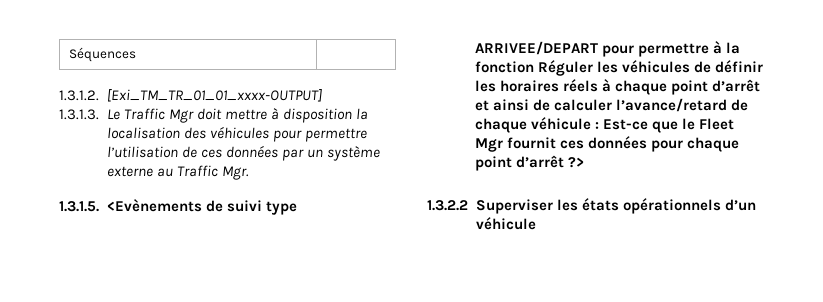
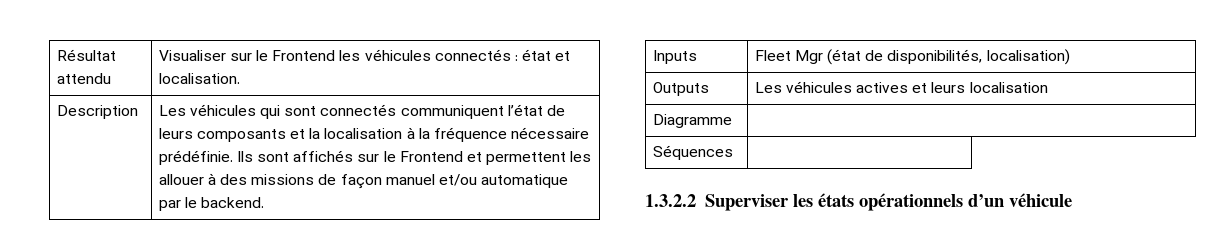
[68,47,136,62] [59,89,322,102] [59,108,368,123] [106,126,367,142] [106,145,380,161] [106,165,249,180] [59,199,297,215] [474,41,740,57] [474,60,763,76] [474,79,760,95] [474,98,748,112] [474,117,734,133] [474,136,739,152] [474,155,584,171] Séquences | // 1.3.1.2. [Exi_TM_TR_01_01_xxxx-OUTPUT] // 1.3.1.3. Le Traffic Mgr doit mettre à disposition la localisation des véhicules pour permettre l’utilisation de ces données par un système externe au Traffic Mgr. // 1.3.1.5. <Evènements de suivi type ARRIVEE/DEPART pour permettre à la fonction Réguler les véhicules de définir les horaires réels à chaque point d’arrêt et ainsi de calculer l’avance/retard de chaque véhicule : Est-ce que le Fleet Mgr fournit ces données pour chaque point d’arrêt ?> -> [56,49,116,61] [56,73,111,84] [158,49,571,61] [158,73,240,84] [56,105,138,119] [158,104,566,119] [158,127,590,142] [158,150,592,165] [158,173,569,189] [158,197,265,211] [652,50,697,64] [754,49,1070,65] [652,82,709,96] [754,81,1048,93] [652,114,732,128] [652,145,733,160] Résultat attendu | Visualiser sur le Frontend les véhicules connectés : état et localisation. // Description | Les véhicules qui sont connectés communiquent l’état de leurs composants et la localisation à la fréquence nécessaire prédéfinie. Ils sont affichés sur le Frontend et permettent les allouer à des missions de façon manuel et/ou automatique par le backend. // Inputs | Fleet Mgr (état de disponibilités, localisation) // Outputs | Les véhicules actives et leurs localisation // Diagramme | // Séquences |

